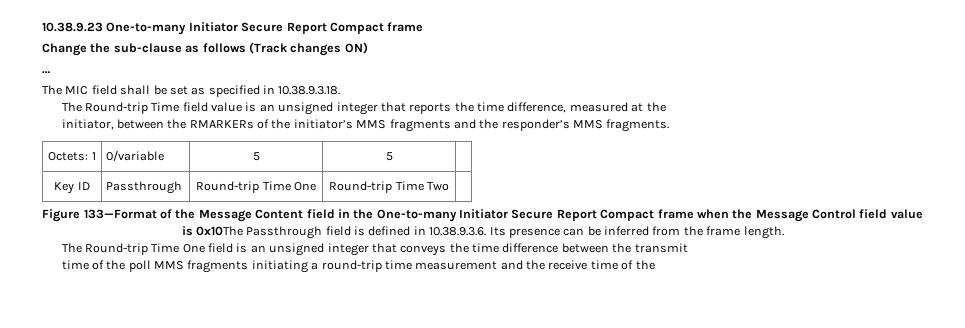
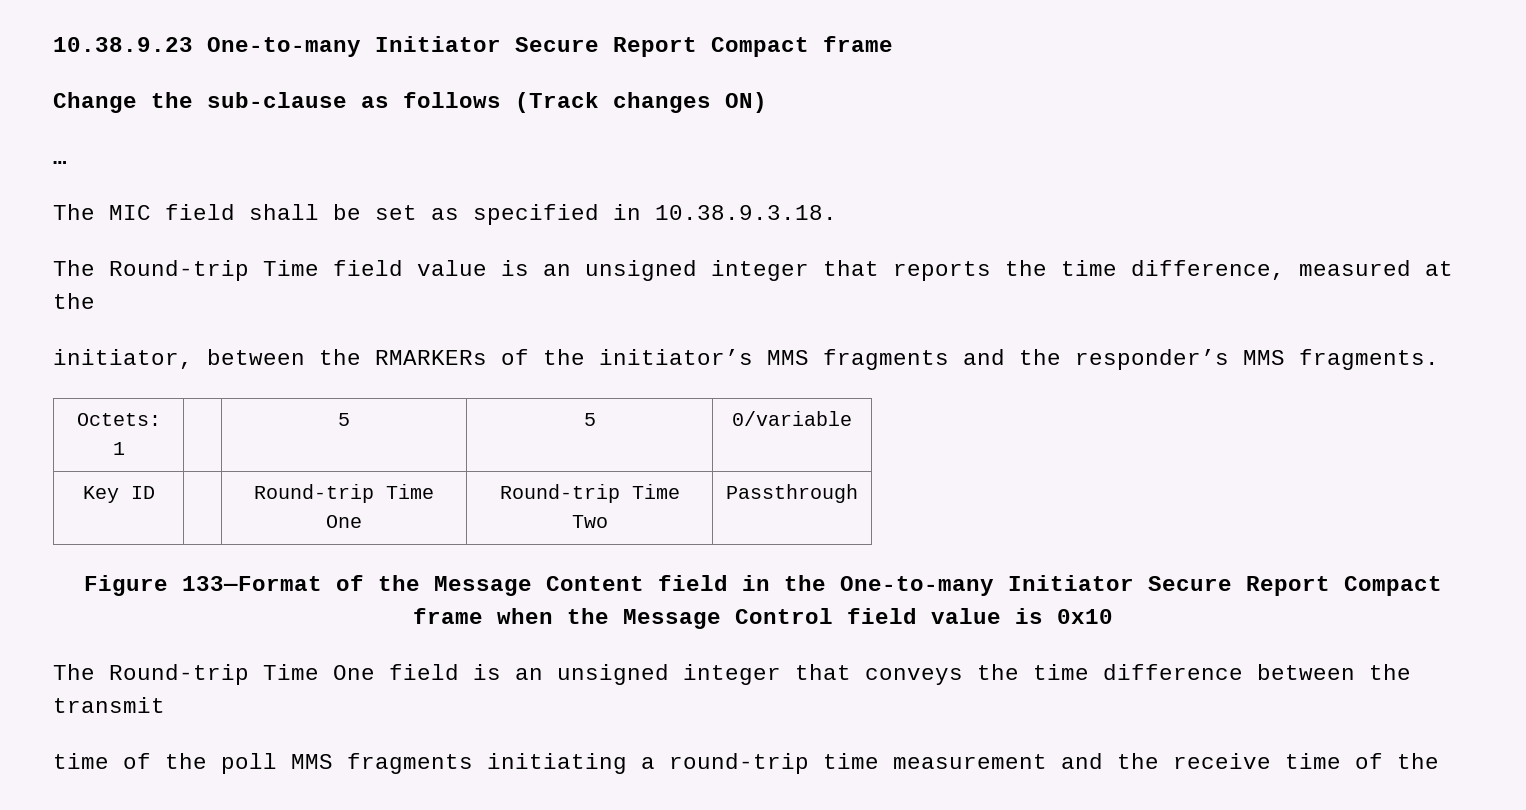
[106,150,165,161] 0/variable -> (125, 448) none
(393, 156) none -> [732,411,852,426] 0/variable
[106,181,183,194] Passthrough -> (155, 492) none
(449, 186) none -> [726,484,858,503] Passthrough
[195,226,784,239] 0x10The Passthrough field is defined in 10.38.9.3.6. Its presence can be inferred from the frame length. -> [1057,609,1113,624] 0x10

